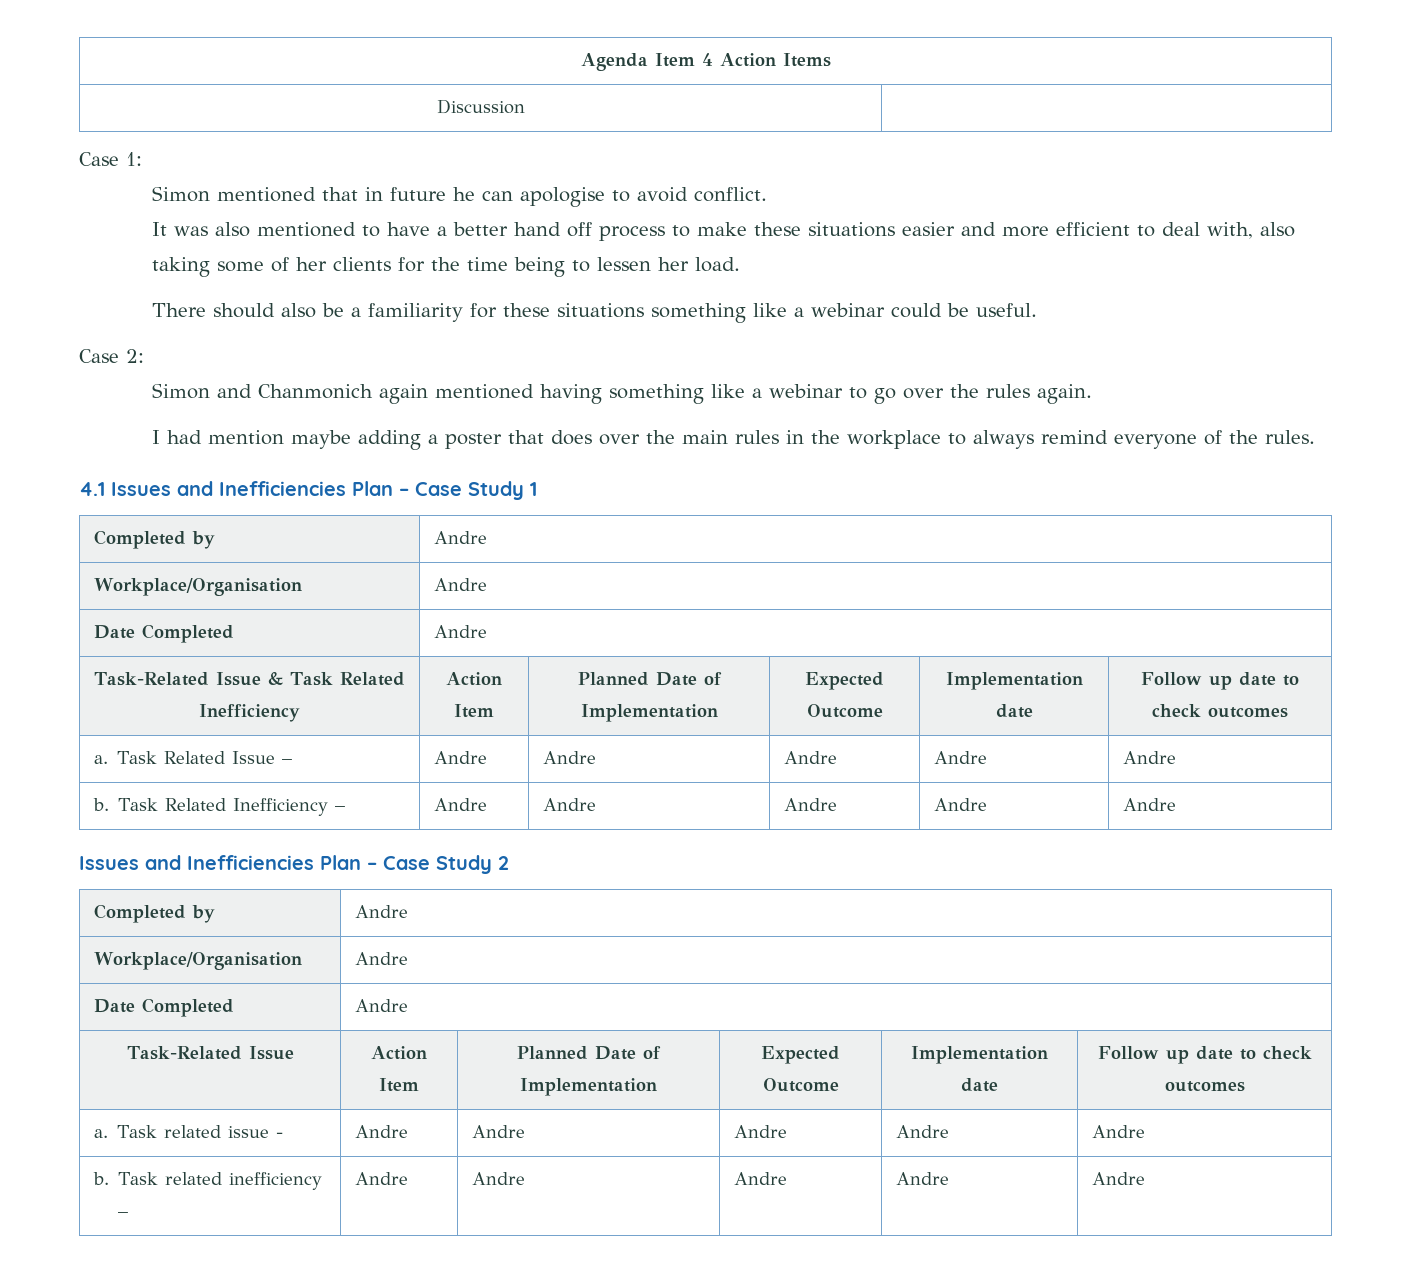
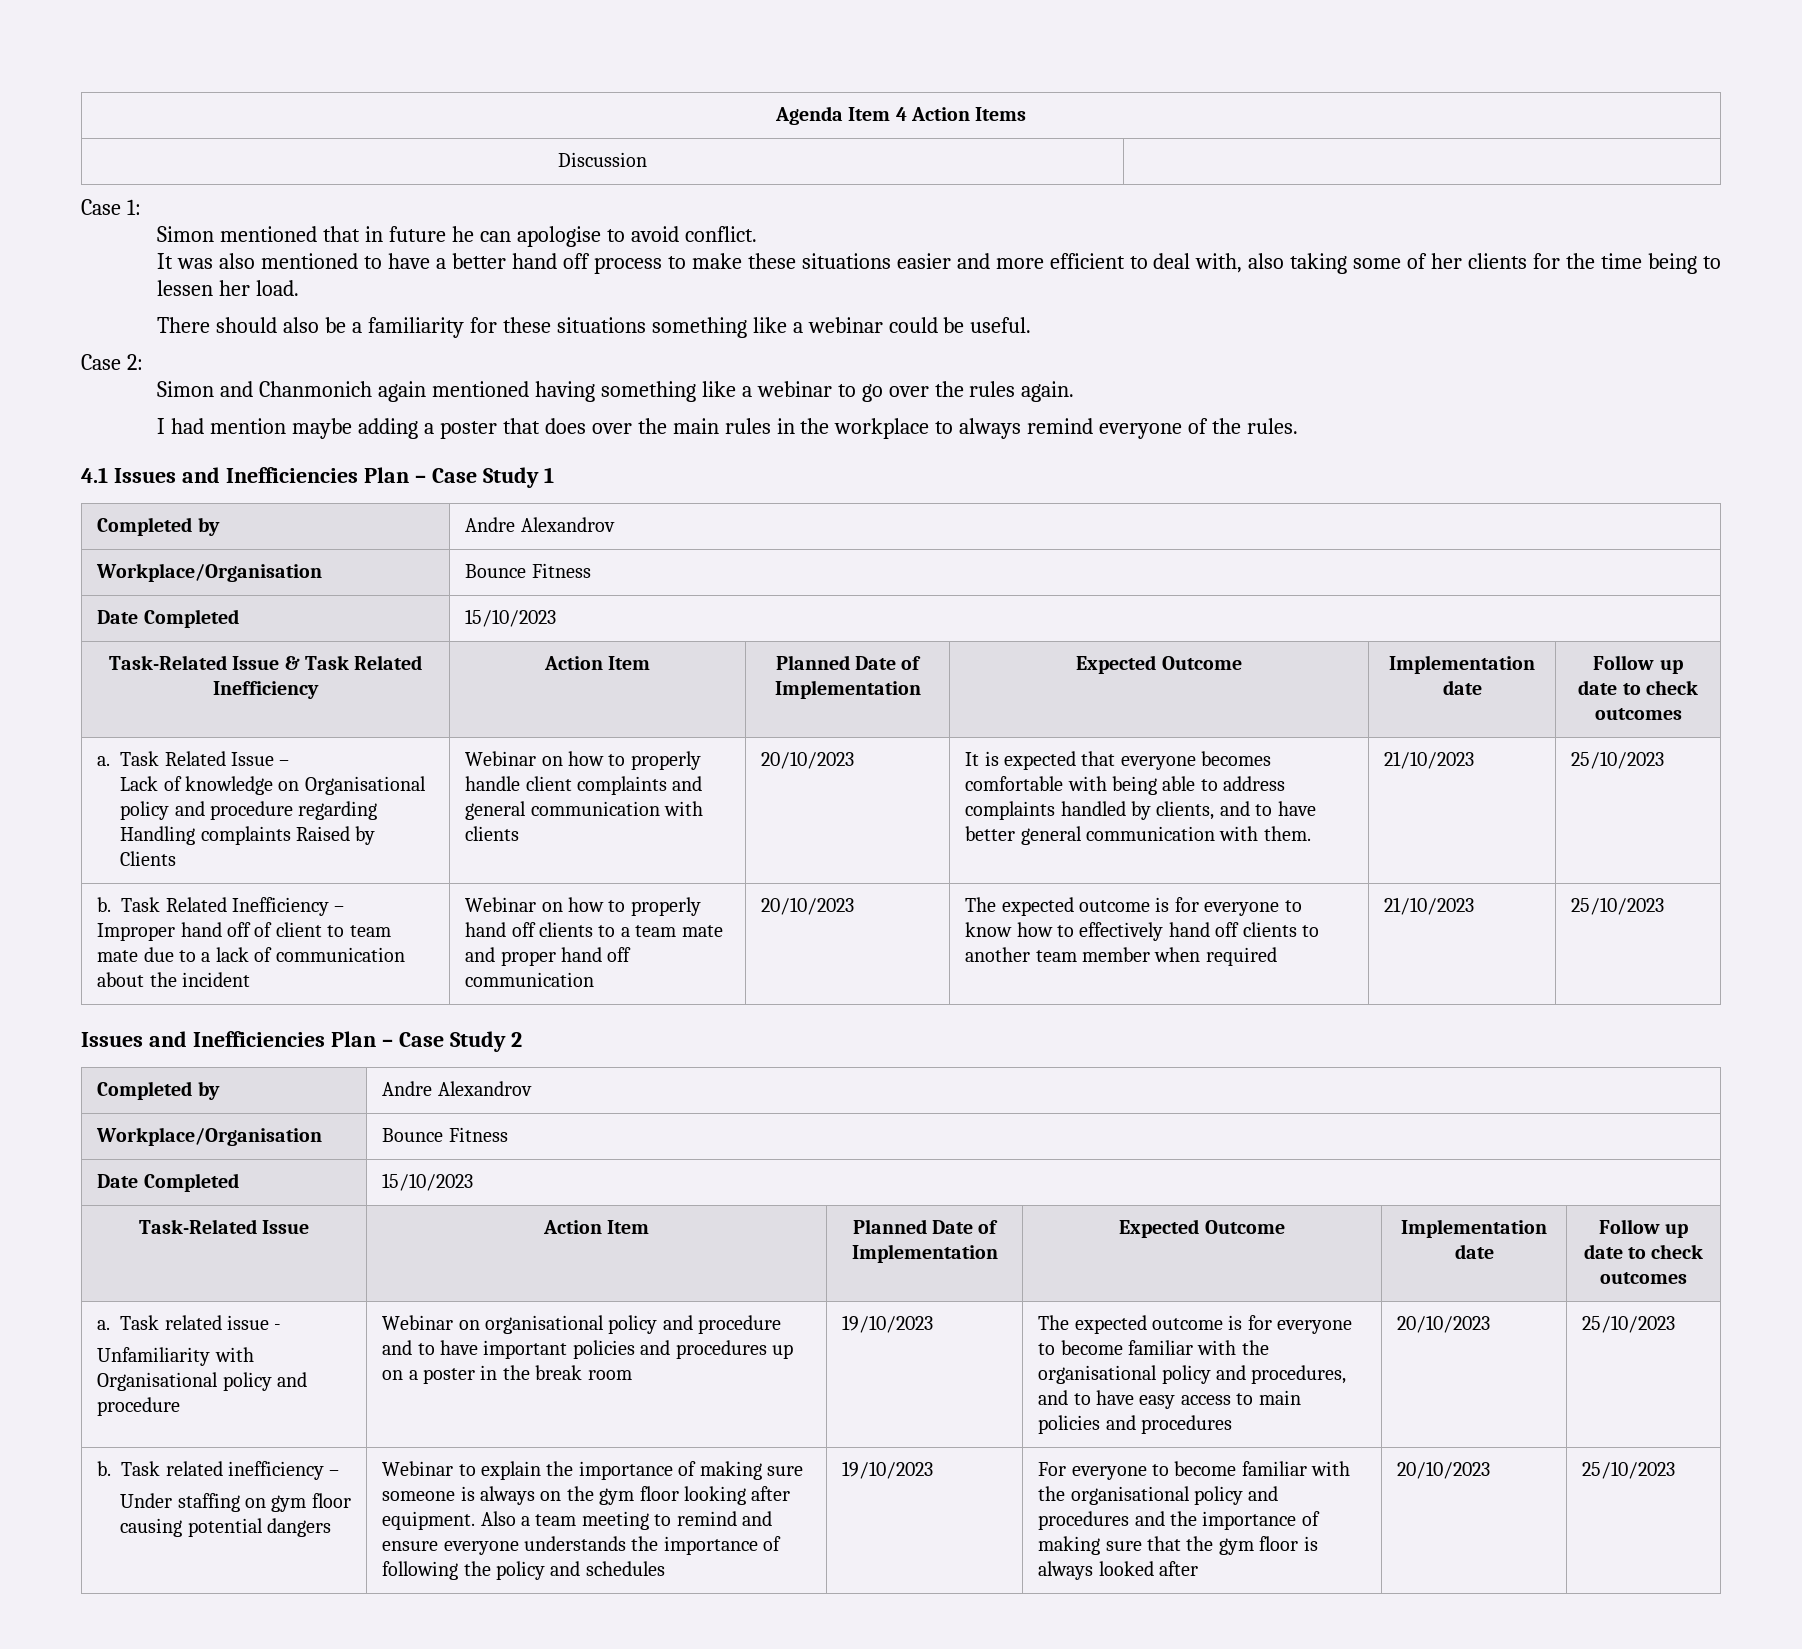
[93,578,302,596] [433,578,487,591] [93,624,234,643] [433,625,487,638] // Workplace/Organisation | Andre // Date Completed | Andre -> [520,517,615,532] [96,563,323,582] [465,563,591,578] [97,609,239,628] [465,609,557,627] Alexandrov // Workplace/Organisation | Bounce Fitness // Date Completed | 15/10/2023
[433,751,487,764] [542,751,596,764] [783,751,837,764] [933,751,987,764] [1122,751,1176,764] | Andre | Andre | Andre | Andre | Andre -> [120,776,426,795] [120,801,378,820] [120,826,376,845] [120,851,177,866] [465,751,701,770] [465,776,703,795] [465,801,704,820] [465,826,520,841] [761,751,855,769] [965,751,1272,770] [965,776,1286,795] [965,801,1316,820] [965,826,1311,845] [1384,751,1475,769] [1571,751,1665,769] // Lack of knowledge on Organisational policy and procedure regarding Handling complaints Raised by Clients | Webinar on how to properly handle client complaints and general communication with clients | 20/10/2023 | It is expected that everyone becomes comfortable with being able to address complaints handled by clients, and to have better general communication with them. | 21/10/2023 | 25/10/2023
[433,798,487,811] [542,798,596,811] [783,798,837,811] [933,798,987,811] [1122,798,1176,811] | Andre | Andre | Andre | Andre | Andre -> [97,922,391,941] [97,947,405,962] [97,972,251,987] [465,897,701,916] [465,922,723,937] [465,947,632,966] [465,972,595,987] [761,897,855,915] [965,897,1302,916] [965,922,1320,941] [965,947,1277,966] [1384,897,1475,915] [1571,897,1665,915] // Improper hand off of client to team mate due to a lack of communication about the incident | Webinar on how to properly hand off clients to a team mate and proper hand off communication | 20/10/2023 | The expected outcome is for everyone to know how to effectively hand off clients to another team member when required | 21/10/2023 | 25/10/2023
[93,952,302,970] [354,952,408,965] [93,998,234,1017] [354,999,408,1012] // Workplace/Organisation | Andre // Date Completed | Andre -> [437,1081,532,1096] [96,1127,323,1146] [382,1127,508,1142] [97,1173,239,1192] [382,1173,474,1191] Alexandrov // Workplace/Organisation | Bounce Fitness // Date Completed | 15/10/2023
[354,1125,408,1138] [471,1125,525,1138] [733,1125,787,1138] [895,1125,949,1138] [1091,1125,1145,1138] | Andre | Andre | Andre | Andre | Andre -> [97,1347,254,1366] [97,1372,308,1391] [97,1397,181,1416] [382,1315,782,1334] [382,1340,794,1359] [382,1365,632,1384] [842,1315,934,1333] [1038,1315,1353,1334] [1038,1340,1269,1355] [1038,1365,1347,1384] [1038,1390,1301,1409] [1038,1415,1233,1434] [1397,1315,1491,1333] [1582,1315,1676,1333] // Unfamiliarity with Organisational policy and procedure | Webinar on organisational policy and procedure and to have important policies and procedures up on a poster in the break room | 19/10/2023 | The expected outcome is for everyone to become familiar with the organisational policy and procedures, and to have easy access to main policies and procedures | 20/10/2023 | 25/10/2023
[354,1172,408,1185] [471,1172,525,1185] [733,1172,787,1185] [895,1172,949,1185] [1091,1172,1145,1185] | Andre | Andre | Andre | Andre | Andre -> [120,1493,351,1512] [120,1518,331,1537] [382,1461,804,1480] [382,1486,791,1505] [382,1511,773,1530] [382,1536,782,1555] [382,1561,665,1580] [842,1461,934,1479] [1038,1461,1351,1480] [1038,1486,1279,1505] [1038,1511,1320,1530] [1038,1536,1318,1555] [1038,1561,1199,1580] [1397,1461,1491,1479] [1582,1461,1676,1479] // Under staffing on gym floor causing potential dangers | Webinar to explain the importance of making sure someone is always on the gym floor looking after equipment. Also a team meeting to remind and ensure everyone understands the importance of following the policy and schedules | 19/10/2023 | For everyone to become familiar with the organisational policy and procedures and the importance of making sure that the gym floor is always looked after | 20/10/2023 | 25/10/2023

